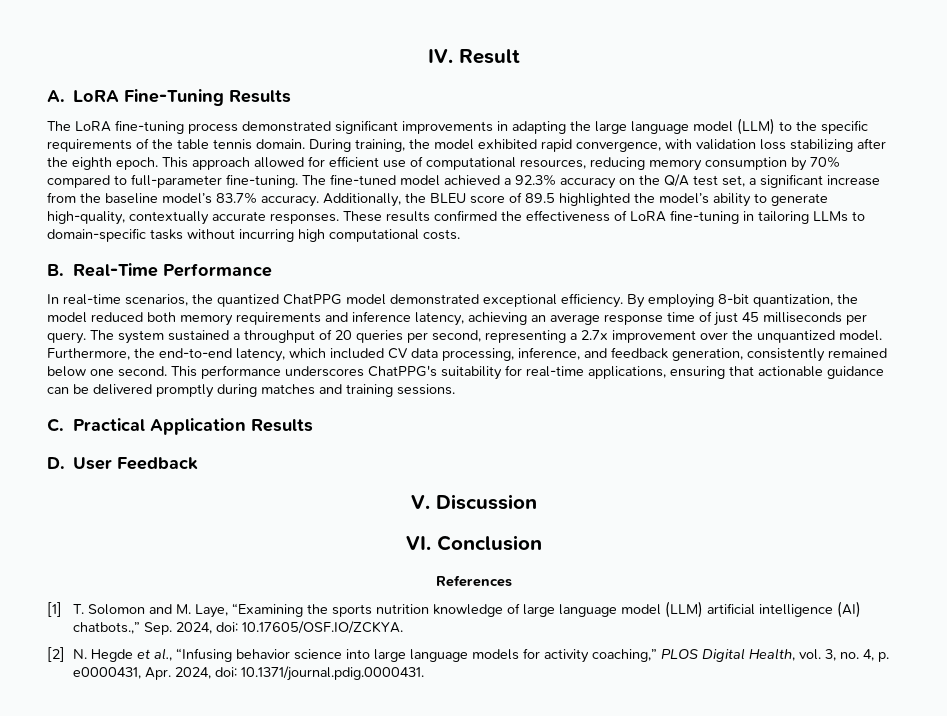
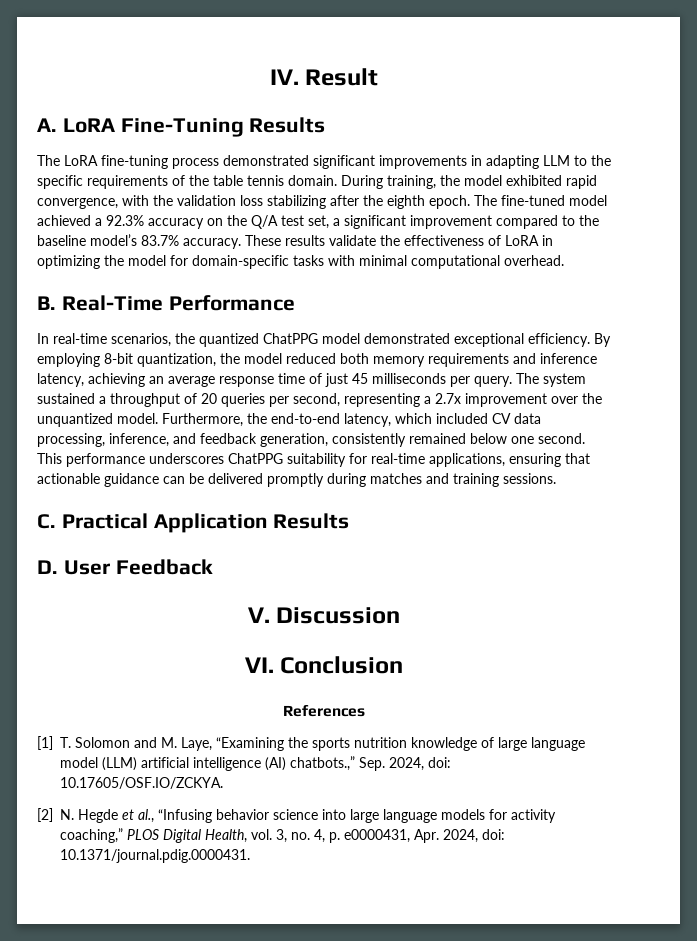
[570,118,775,135] the large language model (LLM) -> [543,155,570,166] LLM
(692, 144) none -> [153,195,173,206] the
[162,156,840,171] [47,174,298,188] This approach allowed for efficient use of computational resources, reducing memory consumption by 70% compared to full-parameter fine-tuning. -> (470, 202) none
[827,175,880,186] [47,192,76,203] increase from -> [410,215,575,229] improvement compared to
[323,192,828,207] [47,211,339,225] Additionally, the BLEU score of 89.5 highlighted the model’s ability to generate high-quality, contextually accurate responses. -> (241, 243) none
[434,210,497,221] confirmed -> [329,235,376,246] validate
[670,210,865,224] [47,228,460,242] fine-tuning in tailoring LLMs to domain-specific tasks without incurring high computational costs. -> [542,235,553,246] [37,255,564,269] in optimizing the model for domain-specific tasks with minimal computational overhead.
[368,365,437,377] ChatPPG's -> [228,453,283,464] ChatPPG

